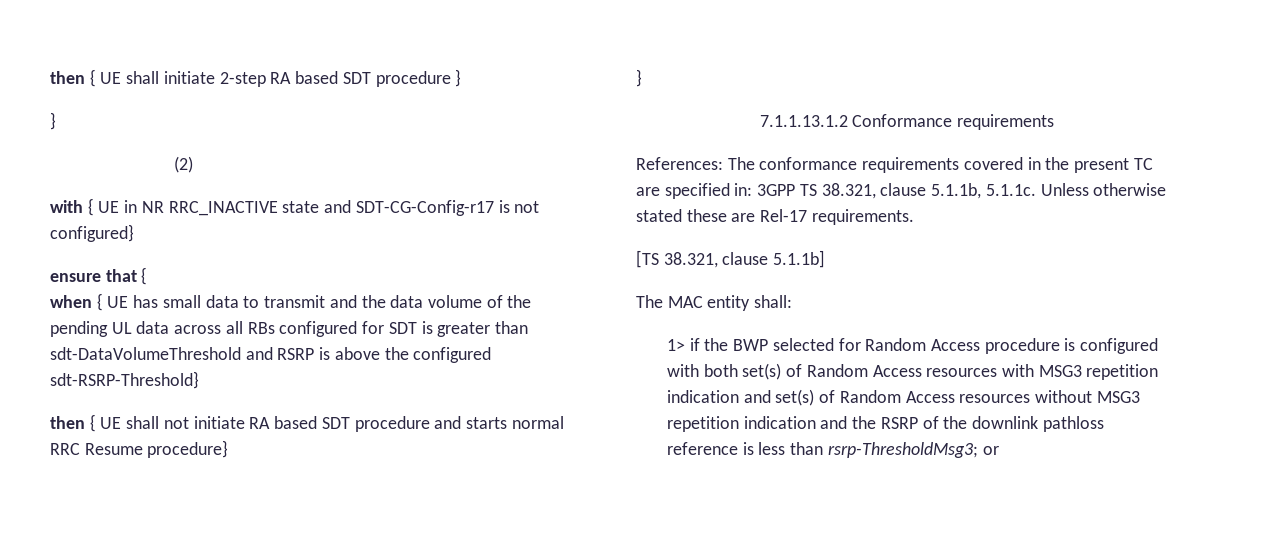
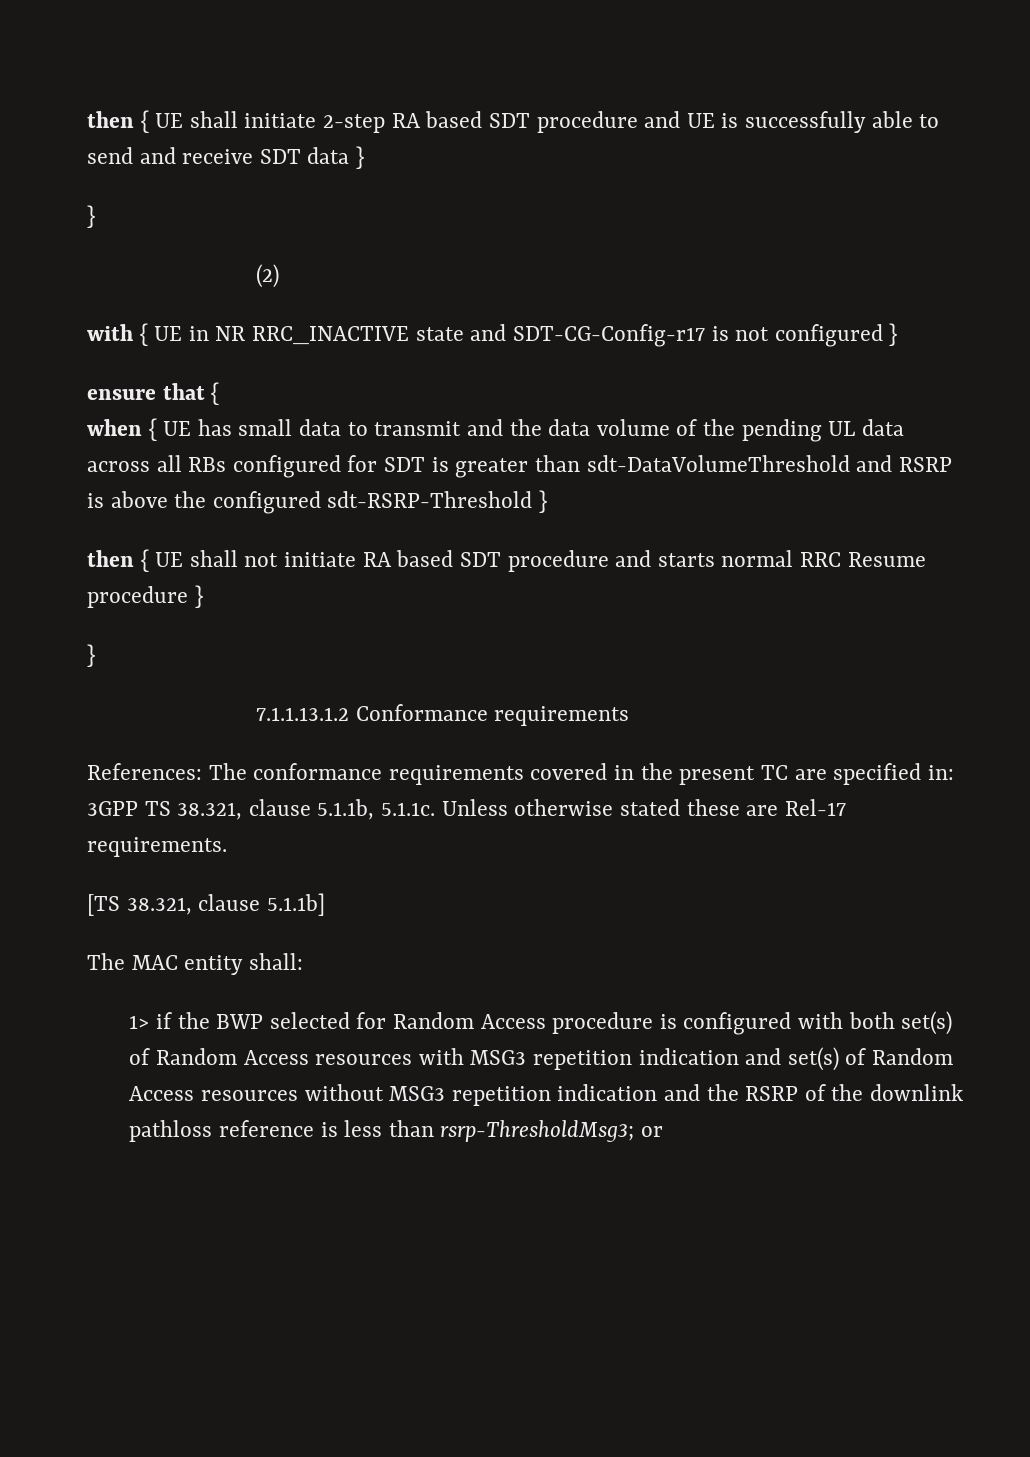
(451, 79) none -> [644,111,940,133] [87,147,350,164] and UE is successfully able to send and receive SDT data
[50,224,134,242] configured} -> [774,323,898,347] configured }
[50,371,199,389] sdt-RSRP-Threshold} -> [327,490,548,513] sdt-RSRP-Threshold }
[147,440,229,458] procedure} -> [87,585,203,608] procedure }

